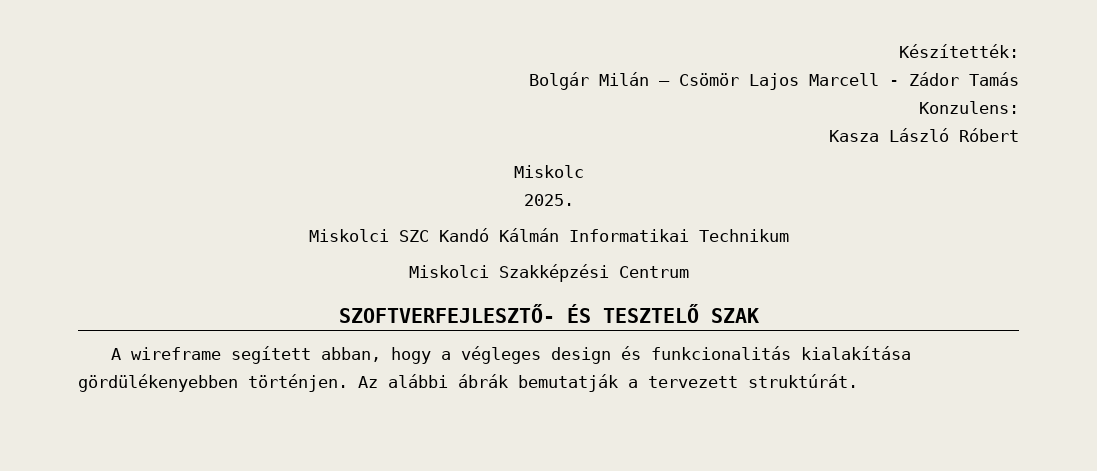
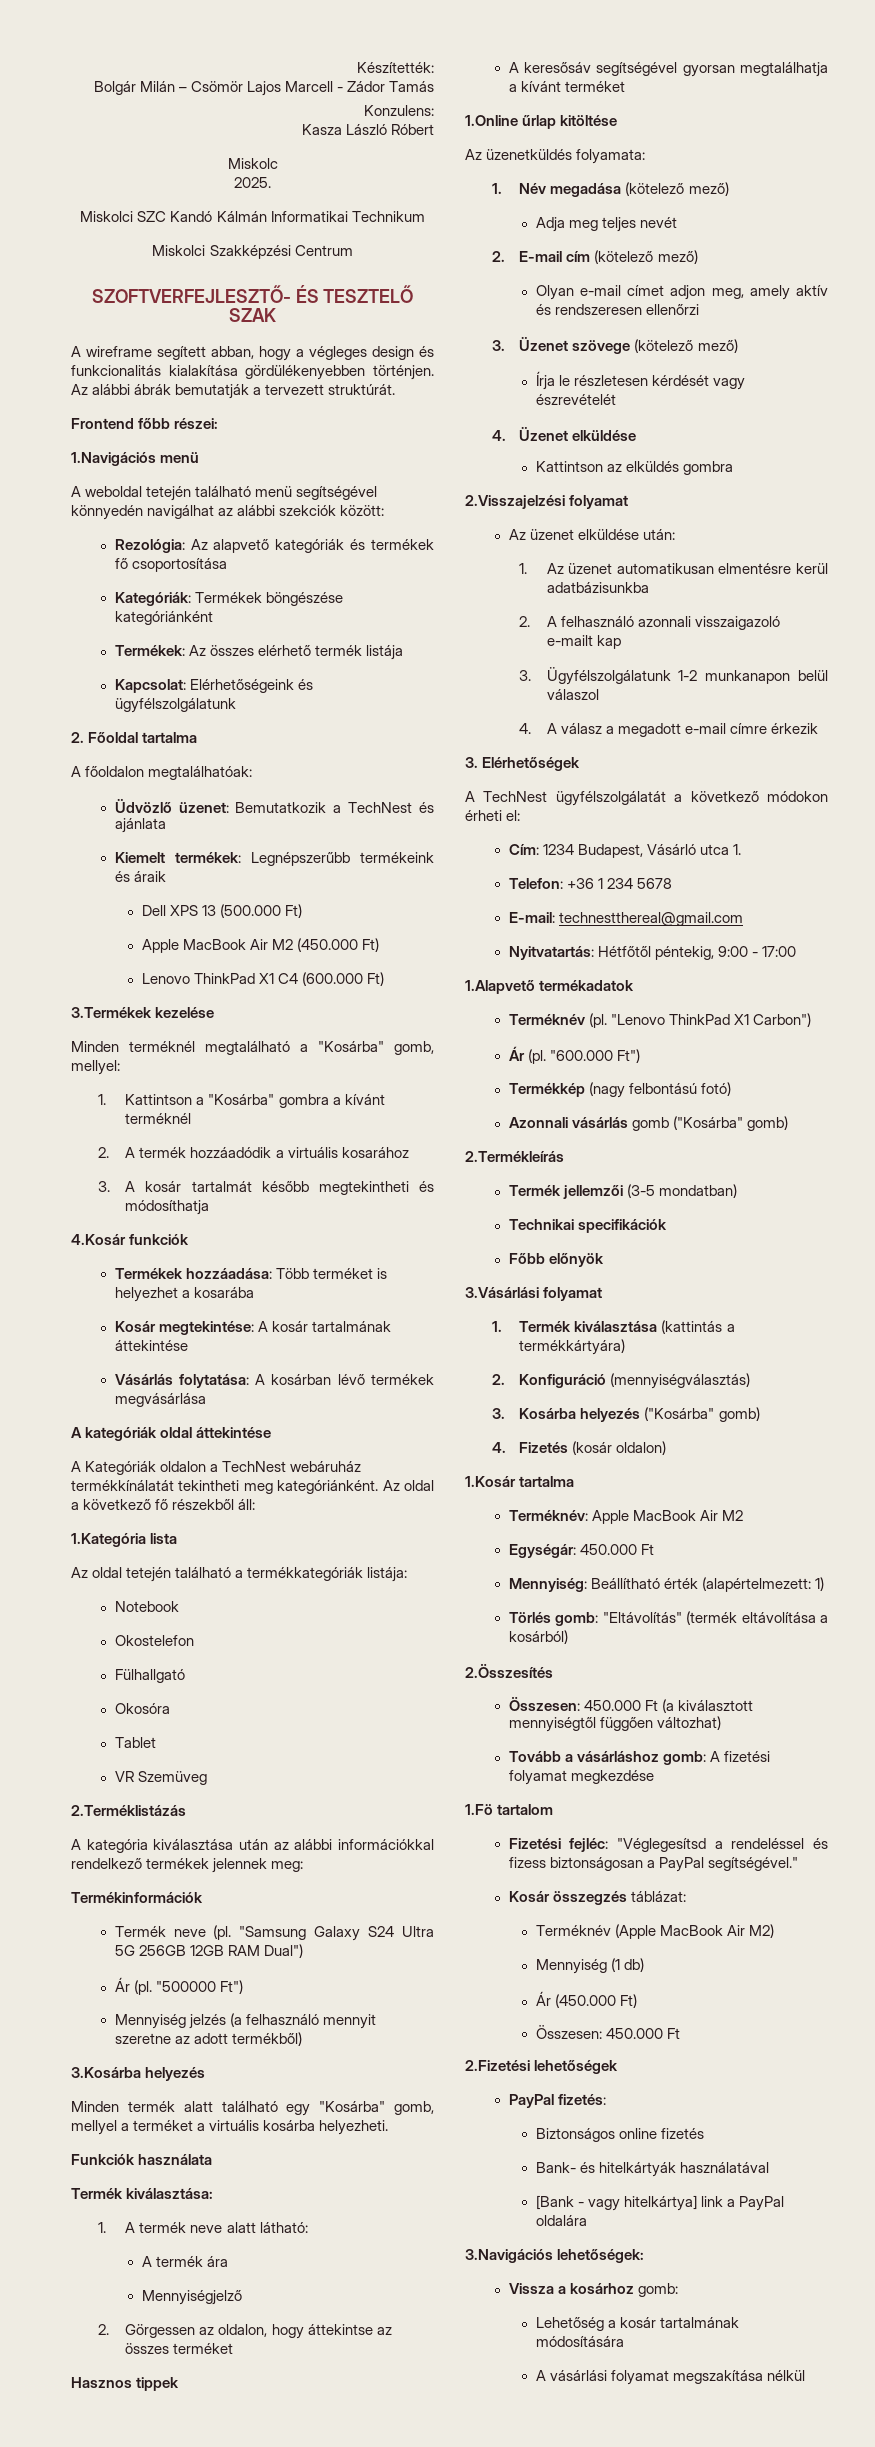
(858, 381) none -> [71,418,219,429] [71,452,200,466] [71,486,378,501] [71,505,385,520] [114,539,434,553] [114,558,227,572] [114,592,343,606] [114,611,213,625] [114,645,403,660] [114,679,313,693] [114,698,236,713] [71,732,198,743] [71,766,253,780] [114,798,435,813] [114,818,166,833] [114,852,434,866] [114,871,166,882] [141,904,303,918] [141,938,380,953] [141,972,385,986] [71,1007,215,1018] [71,1041,434,1055] [71,1060,120,1075] [98,1094,385,1108] [125,1113,192,1124] [98,1147,409,1158] [98,1181,434,1195] [125,1200,210,1215] [71,1234,190,1245] [114,1268,387,1279] [114,1287,254,1302] [114,1321,391,1335] [114,1340,188,1351] [114,1374,434,1388] [114,1393,206,1407] [71,1427,272,1441] [71,1461,362,1475] [71,1480,434,1494] [71,1499,256,1510] [71,1533,178,1547] [71,1567,408,1582] [114,1601,179,1612] [114,1635,194,1646] [114,1669,185,1683] [114,1703,170,1714] [114,1737,156,1748] [114,1771,207,1785] [71,1805,186,1816] [71,1839,434,1853] [71,1858,304,1873] [71,1892,203,1903] [114,1925,435,1941] [114,1944,303,1958] [114,1977,243,1995] [114,2013,376,2029] [114,2032,302,2046] [71,2067,206,2081] [71,2101,434,2116] [71,2120,389,2135] [71,2154,213,2165] [71,2188,214,2199] [98,2222,308,2233] [141,2256,228,2267] [141,2290,242,2305] [98,2324,392,2339] [125,2343,234,2354] [71,2377,180,2391] [508,62,828,77] [508,81,625,92] [465,115,618,129] [465,149,646,164] [492,182,729,197] [535,217,677,232] [492,250,698,264] [535,285,828,300] [535,304,699,315] [492,336,738,354] [535,371,746,390] [535,394,616,405] [492,426,637,441] [535,461,733,475] [465,495,629,509] [508,529,675,540] [519,563,828,574] [546,582,649,593] [519,616,780,630] [546,635,621,649] [519,667,828,685] [546,689,599,700] [519,723,818,737] [465,757,581,771] [465,791,828,806] [465,810,521,821] [508,844,741,858] [508,878,672,889] [508,912,743,926] [508,946,796,960] [465,980,635,994] [508,1013,811,1028] [508,1046,640,1064] [508,1082,731,1098] [508,1116,788,1131] [465,1151,564,1162] [508,1184,737,1199] [508,1219,667,1233] [508,1253,604,1267] [465,1287,603,1301] [492,1320,735,1334] [519,1339,626,1355] [492,1373,751,1389] [492,1407,760,1422] [492,1441,667,1455] [465,1476,575,1487] [508,1510,743,1524] [508,1544,654,1558] [508,1577,824,1592] [508,1611,828,1626] [508,1630,568,1644] [465,1663,553,1678] [508,1696,753,1713] [508,1716,721,1732] [508,1751,770,1765] [508,1770,654,1785] [465,1804,554,1815] [508,1838,828,1852] [508,1857,798,1872] [508,1891,686,1905] [535,1924,775,1939] [535,1958,644,1974] [535,1991,637,2008] [535,2025,680,2039] [465,2060,619,2074] [508,2094,606,2108] [535,2128,704,2142] [535,2162,769,2177] [535,2195,785,2211] [535,2215,587,2226] [465,2249,645,2263] [508,2283,678,2297] [535,2317,739,2331] [535,2336,624,2347] [535,2370,806,2385] // Frontend főbb részei: // 1.Navigációs menü // A weboldal tetején található menü segítségével könnyedén navigálhat az alábbi szekciók között: // Rezológia: Az alapvető kategóriák és termékek fő csoportosítása // Kategóriák: Termékek böngészése kategóriánként // Termékek: Az összes elérhető termék listája // Kapcsolat: Elérhetőségeink és ügyfélszolgálatunk // 2. Főoldal tartalma // A főoldalon megtalálhatóak: // Üdvözlő üzenet: Bemutatkozik a TechNest és ajánlata // Kiemelt termékek: Legnépszerűbb termékeink és áraik // Dell XPS 13 (500.000 Ft) // Apple MacBook Air M2 (450.000 Ft) // Lenovo ThinkPad X1 C4 (600.000 Ft) // 3.Termékek kezelése // Minden terméknél megtalálható a "Kosárba" gomb, mellyel: // 1. Kattintson a "Kosárba" gombra a kívánt terméknél // 2. A termék hozzáadódik a virtuális kosarához // 3. A kosár tartalmát később megtekintheti és módosíthatja // 4.Kosár funkciók // Termékek hozzáadása: Több terméket is helyezhet a kosarába // Kosár megtekintése: A kosár tartalmának áttekintése // Vásárlás folytatása: A kosárban lévő termékek megvásárlása // A kategóriák oldal áttekintése // A Kategóriák oldalon a TechNest webáruház termékkínálatát tekintheti meg kategóriánként. Az oldal a következő fő részekből áll: // 1.Kategória lista // Az oldal tetején található a termékkategóriák listája: // Notebook // Okostelefon // Fülhallgató // Okosóra // Tablet // VR Szemüveg // 2.Terméklistázás // A kategória kiválasztása után az alábbi információkkal rendelkező termékek jelennek meg: // Termékinformációk // Termék neve (pl. "Samsung Galaxy S24 Ultra 5G 256GB 12GB RAM Dual") // Ár (pl. "500000 Ft") // Mennyiség jelzés (a felhasználó mennyit szeretne az adott termékből) // 3.Kosárba helyezés // Minden termék alatt található egy "Kosárba" gomb, mellyel a terméket a virtuális kosárba helyezheti. // Funkciók használata // Termék kiválasztása: // 1. A termék neve alatt látható: // A termék ára // Mennyiségjelző // 2. Görgessen az oldalon, hogy áttekintse az összes terméket // Hasznos tippek // A keresősáv segítségével gyorsan megtalálhatja a kívánt terméket // 1.Online űrlap kitöltése // Az üzenetküldés folyamata: // 1. Név megadása (kötelező mező) // Adja meg teljes nevét // 2. E-mail cím (kötelező mező) // Olyan e-mail címet adjon meg, amely aktív és rendszeresen ellenőrzi // 3. Üzenet szövege (kötelező mező) // Írja le részletesen kérdését vagy észrevételét // 4. Üzenet elküldése // Kattintson az elküldés gombra // 2.Visszajelzési folyamat // Az üzenet elküldése után: // 1. Az üzenet automatikusan elmentésre kerül adatbázisunkba // 2. A felhasználó azonnali visszaigazoló e-mailt kap // 3. Ügyfélszolgálatunk 1-2 munkanapon belül válaszol // 4. A válasz a megadott e-mail címre érkezik // 3. Elérhetőségek // A TechNest ügyfélszolgálatát a következő módokon érheti el: // Cím: 1234 Budapest, Vásárló utca 1. // Telefon: +36 1 234 5678 // E-mail: technestthereal@gmail.com // Nyitvatartás: Hétfőtől péntekig, 9:00 - 17:00 // 1.Alapvető termékadatok // Terméknév (pl. "Lenovo ThinkPad X1 Carbon") // Ár (pl. "600.000 Ft") // Termékkép (nagy felbontású fotó) // Azonnali vásárlás gomb ("Kosárba" gomb) // 2.Termékleírás // Termék jellemzői (3-5 mondatban) // Technikai specifikációk // Főbb előnyök // 3.Vásárlási folyamat // 1. Termék kiválasztása (kattintás a termékkártyára) // 2. Konfiguráció (mennyiségválasztás) // 3. Kosárba helyezés ("Kosárba" gomb) // 4. Fizetés (kosár oldalon) // 1.Kosár tartalma // Terméknév: Apple MacBook Air M2 // Egységár: 450.000 Ft // Mennyiség: Beállítható érték (alapértelmezett: 1) // Törlés gomb: "Eltávolítás" (termék eltávolítása a kosárból) // 2.Összesítés // Összesen: 450.000 Ft (a kiválasztott mennyiségtől függően változhat) // Tovább a vásárláshoz gomb: A fizetési folyamat megkezdése // 1.Fö tartalom // Fizetési fejléc: "Véglegesítsd a rendeléssel és fizess biztonságosan a PayPal segítségével." // Kosár összegzés táblázat: // Terméknév (Apple MacBook Air M2) // Mennyiség (1 db) // Ár (450.000 Ft) // Összesen: 450.000 Ft // 2.Fizetési lehetőségek // PayPal fizetés: // Biztonságos online fizetés // Bank- és hitelkártyák használatával // [Bank - vagy hitelkártya] link a PayPal oldalára // 3.Navigációs lehetőségek: // Vissza a kosárhoz gomb: // Lehetőség a kosár tartalmának módosítására // A vásárlási folyamat megszakítása nélkül

